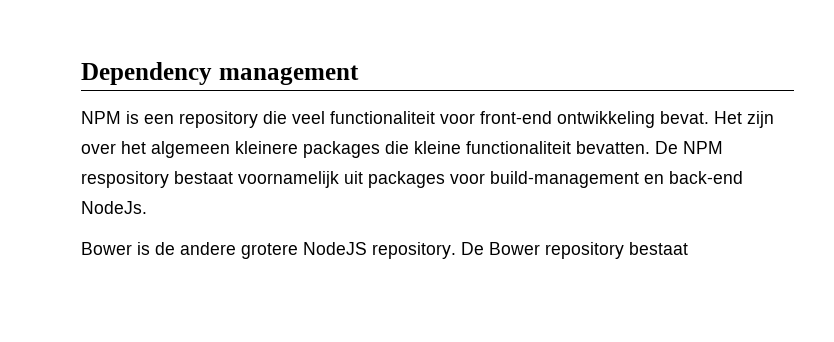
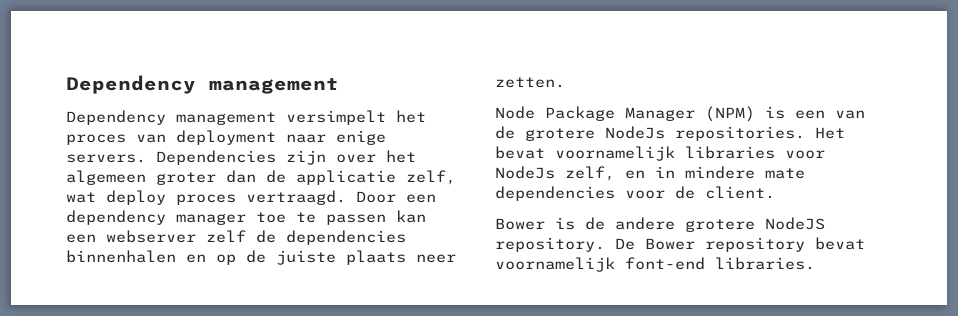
[81,111,774,128] [81,141,723,158] [81,171,743,188] [81,201,147,214] NPM is een repository die veel functionaliteit voor front-end ontwikkeling bevat. Het zijn over het algemeen kleinere packages die kleine functionaliteit bevatten. De NPM respository bestaat voornamelijk uit packages voor build-management en back-end NodeJs. -> [66,110,426,125] [66,130,386,145] [66,150,416,165] [66,170,456,185] [66,190,436,205] [66,210,426,225] [66,230,406,245] [66,250,456,265] [495,77,565,88] [495,106,865,122] [495,126,845,141] [495,146,825,161] [495,166,805,181] [495,186,775,201] Dependency management versimpelt het proces van deployment naar enige servers. Dependencies zijn over het algemeen groter dan de applicatie zelf, wat deploy proces vertraagd. Door een dependency manager toe te passen kan een webserver zelf de dependencies binnenhalen en op de juiste plaats neer zetten. // Node Package Manager (NPM) is een van de grotere NodeJs repositories. Het bevat voornamelijk libraries voor NodeJs zelf, en in mindere mate dependencies voor de client.
[629,242,688,255] bestaat -> [815,237,865,250] [495,257,815,272] bevat voornamelijk font-end libraries.

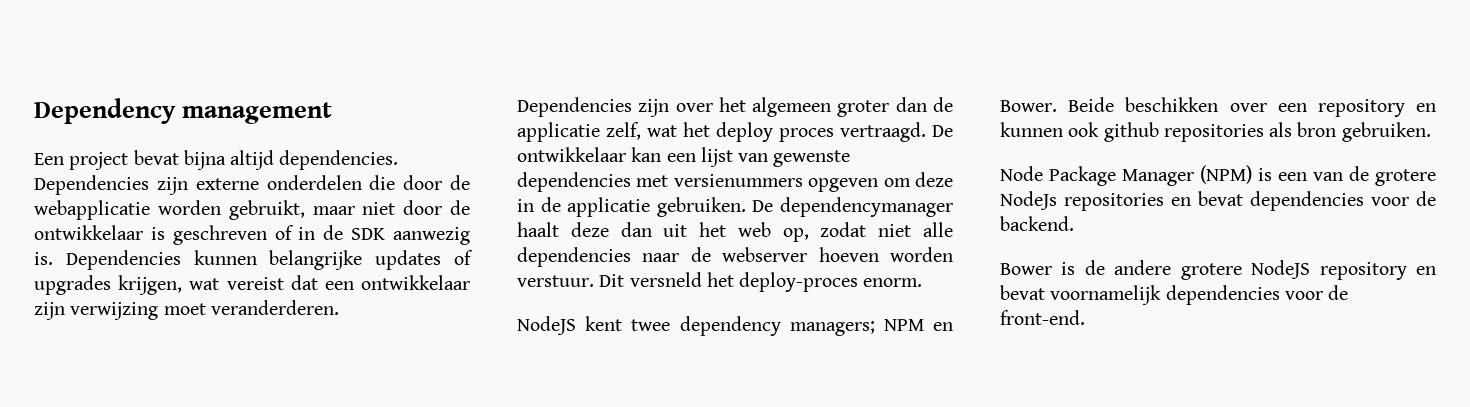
[66,110,426,125] [66,130,386,145] [66,154,146,163] Dependency management versimpelt het proces van deployment naar enige servers. -> [34,150,399,170] [34,175,470,195] [34,200,470,220] [34,225,470,245] [34,250,474,270] [34,275,470,295] [34,300,339,320] Een project bevat bijna altijd dependencies. Dependencies zijn externe onderdelen die door de webapplicatie worden gebruikt, maar niet door de ontwikkelaar is geschreven of in de SDK aanwezig is. Dependencies kunnen belangrijke updates of upgrades krijgen, wat vereist dat een ontwikkelaar zijn verwijzing moet veranderderen. //
(96, 197) none -> [683,122,710,137] het
[356,191,436,203] [66,210,426,225] [66,230,406,245] [66,250,456,265] [495,77,565,88] Door een dependency manager toe te passen kan een webserver zelf de dependencies binnenhalen en op de juiste plaats neer zetten. -> [932,125,953,137] [517,147,851,167] [517,172,953,192] [517,197,953,217] [517,222,953,242] [517,247,953,267] [517,272,923,292] [517,316,953,336] [1000,97,1436,117] [1000,122,1431,142] De ontwikkelaar kan een lijst van gewenste dependencies met versienummers opgeven om deze in de applicatie gebruiken. De dependencymanager haalt deze dan uit het web op, zodat niet alle dependencies naar de webserver hoeven worden verstuur. Dit versneld het deploy-proces enorm. // NodeJS kent twee dependency managers; NPM en Bower. Beide beschikken over een repository en kunnen ook github repositories als bron gebruiken.
[675,126,845,141] [495,146,825,161] [495,166,805,181] [495,186,775,201] repositories. Het bevat voornamelijk libraries voor NodeJs zelf, en in mindere mate dependencies voor de client. -> [1064,191,1436,211] [1000,216,1074,231] repositories en bevat dependencies voor de backend.
[495,237,865,252] [495,257,815,272] repository. De Bower repository bevat voornamelijk font-end libraries. -> [1319,262,1436,280] [1000,285,1349,305] [1000,310,1085,325] repository en bevat voornamelijk dependencies voor de front-end.

